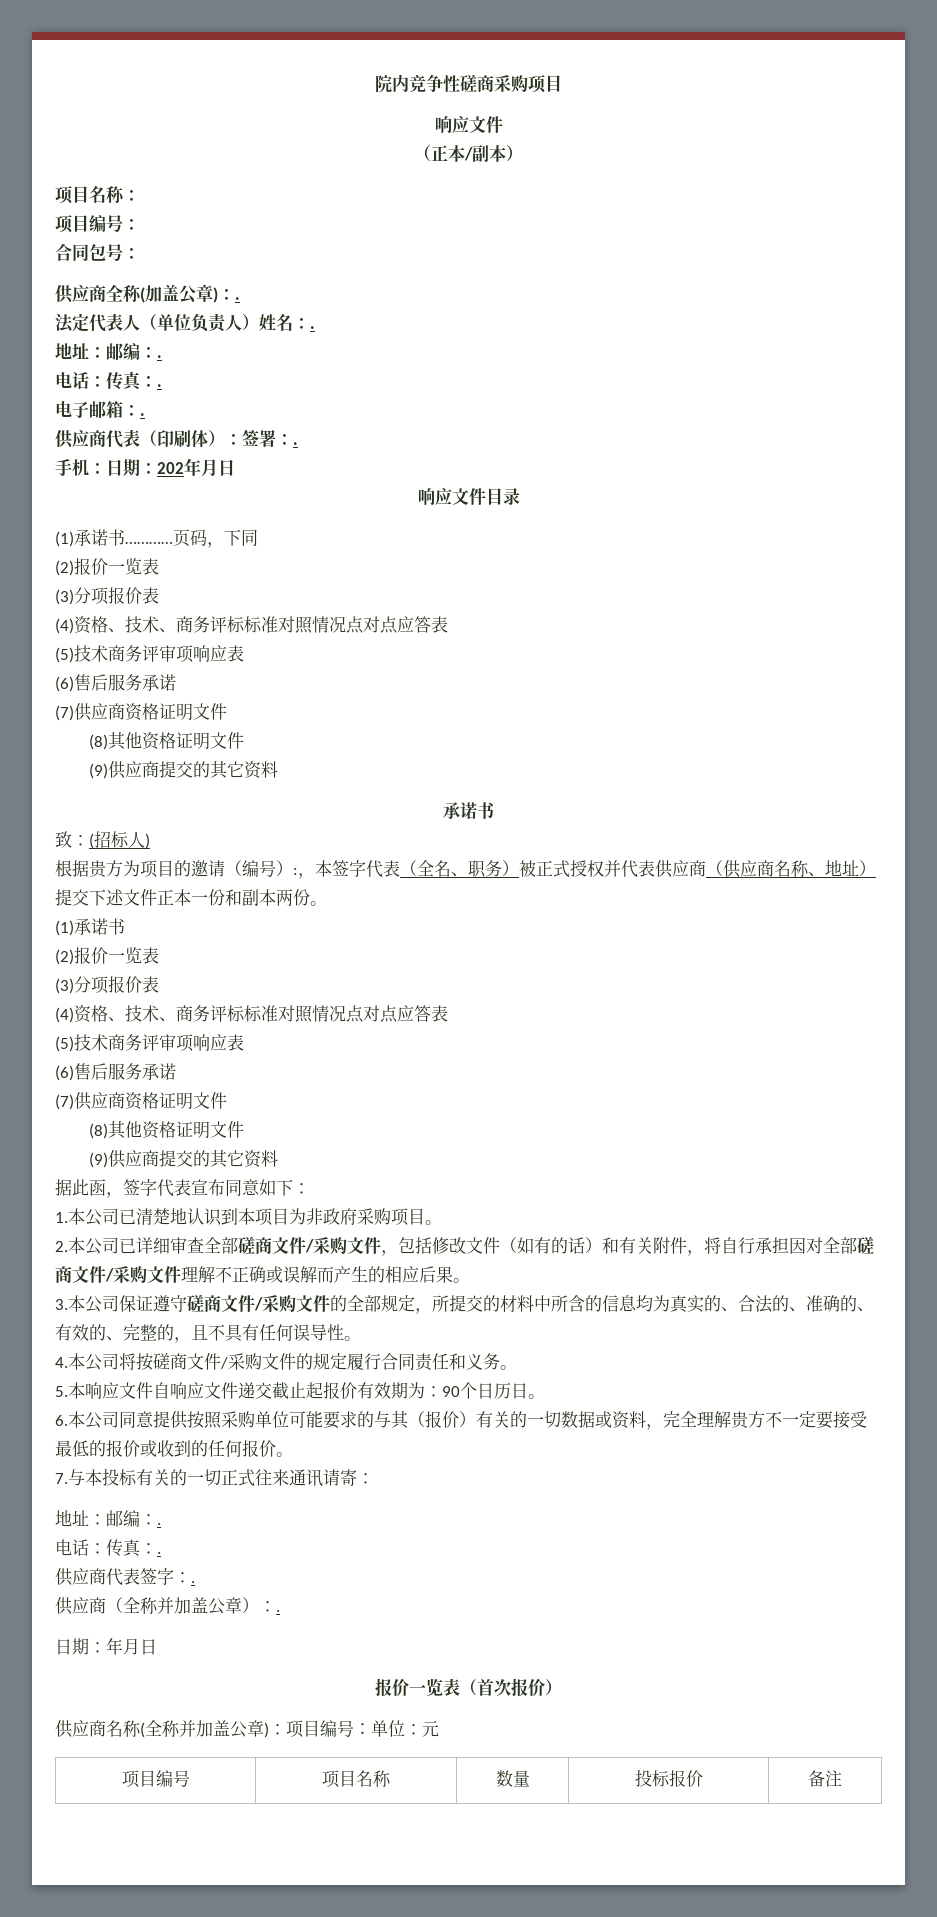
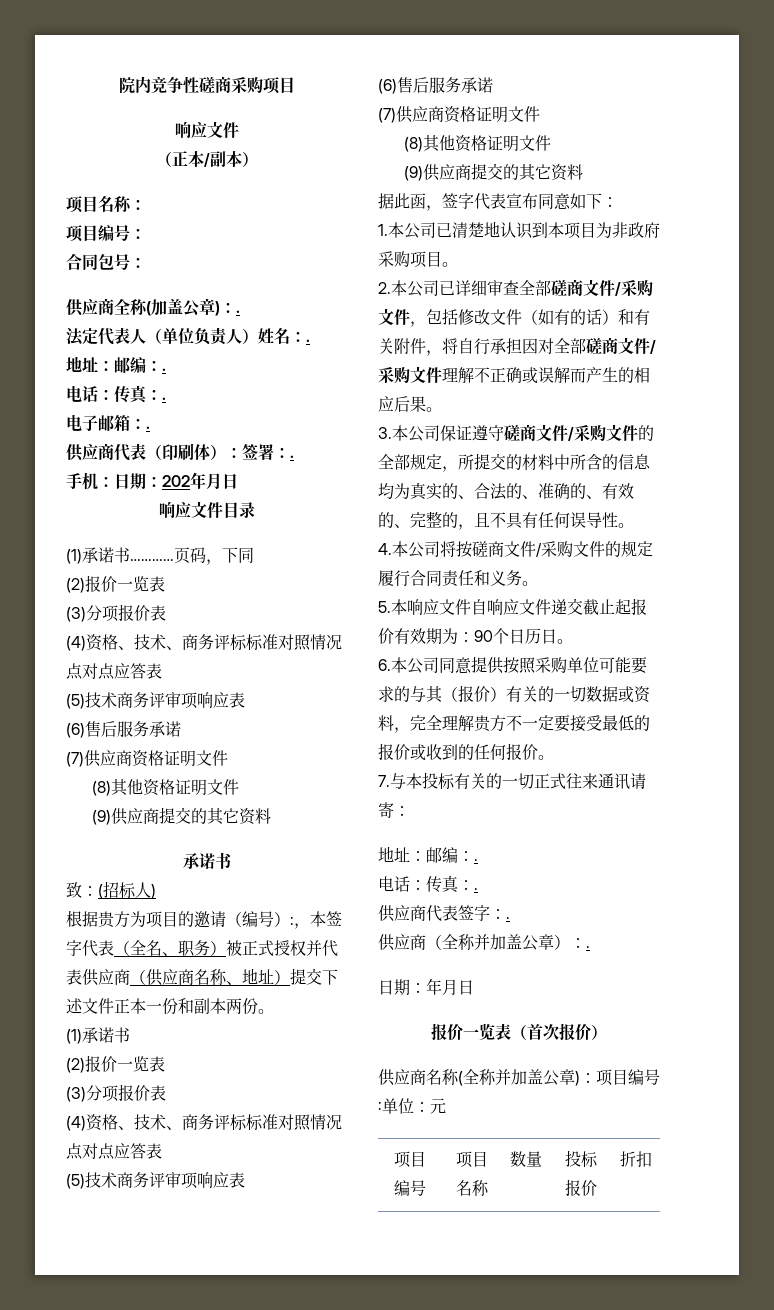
[808,1770,842,1787] 备注 -> [619,1151,652,1167] 折扣

